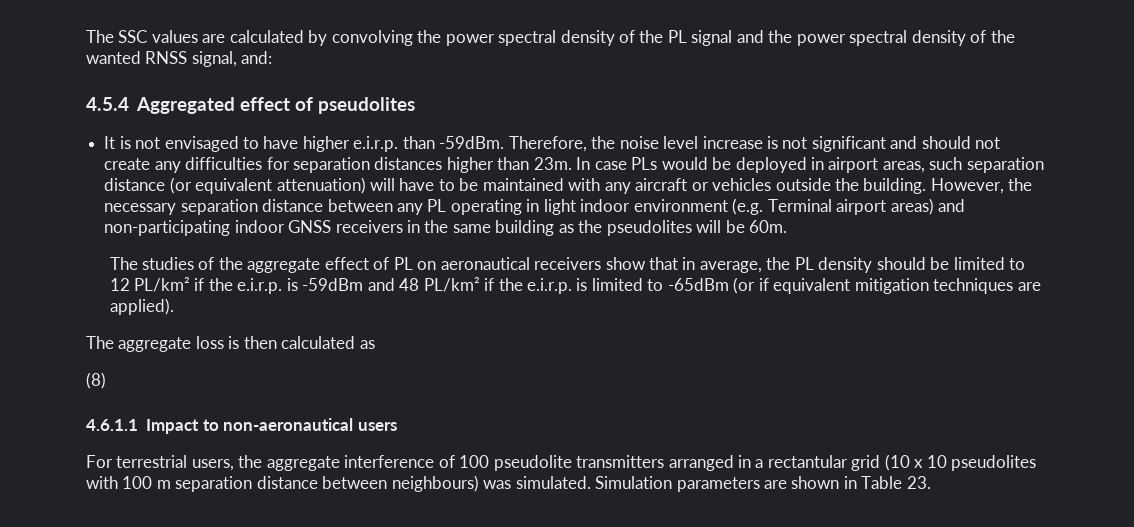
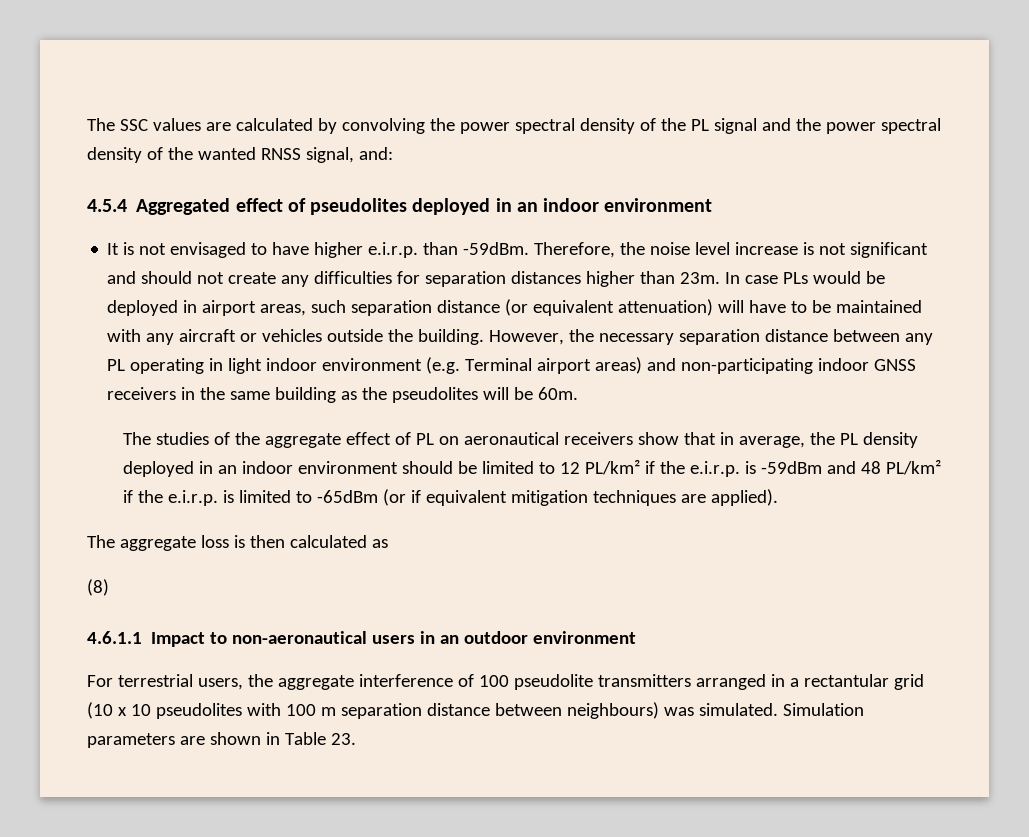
(416, 105) none -> [412,198,713,215] deployed in an indoor environment
(873, 265) none -> [123,461,399,477] deployed in an indoor environment
(397, 426) none -> [420,631,637,644] in an outdoor environment

